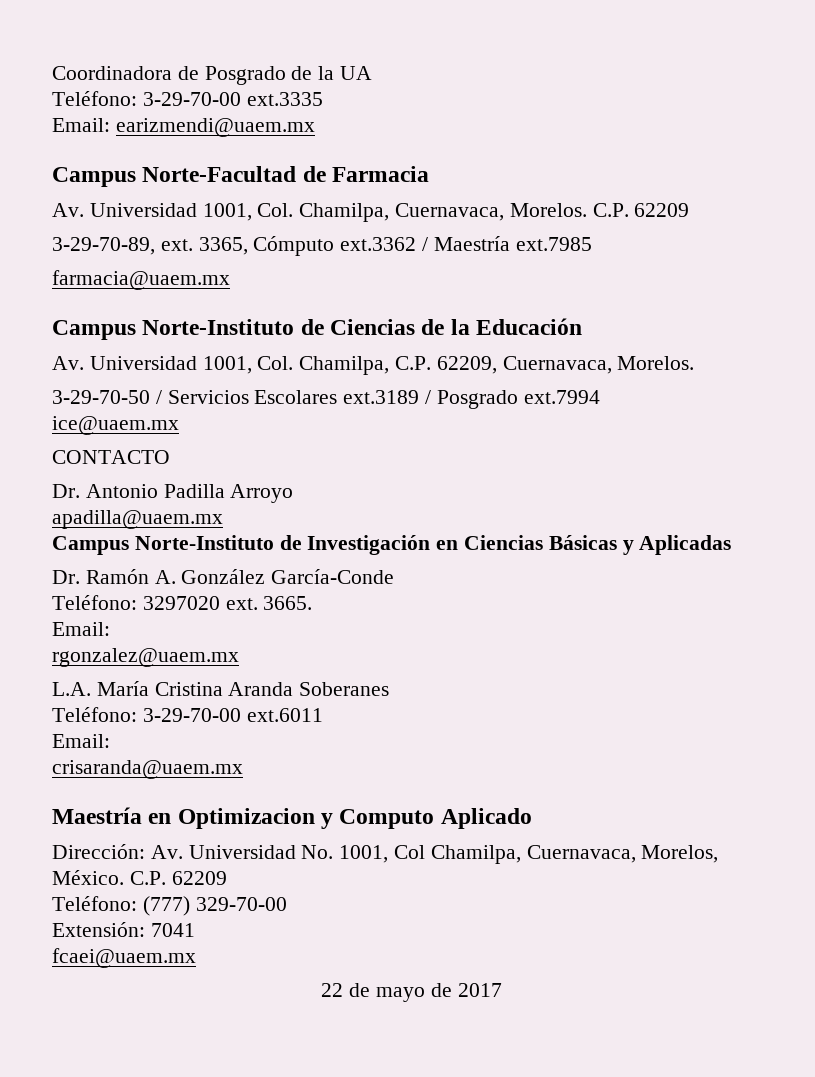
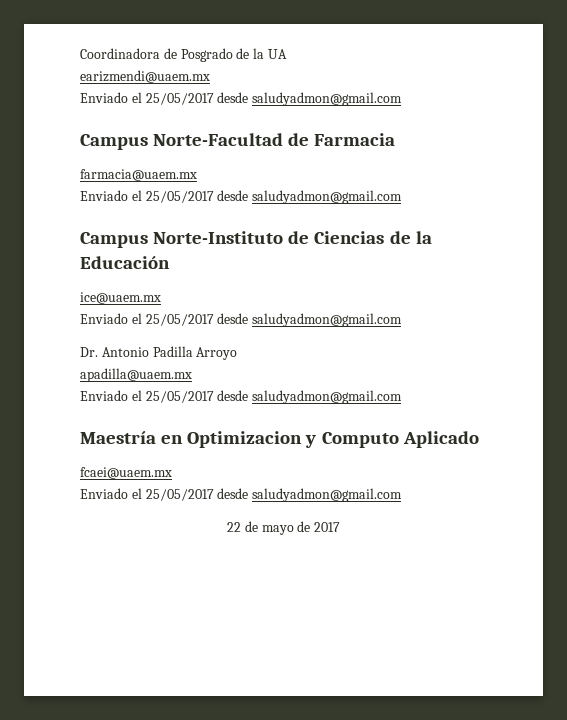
[52,91,323,106] [52,118,315,137] [52,166,430,187] [52,203,690,222] [52,236,592,256] [52,270,230,290] Teléfono: 3-29-70-00 ext.3335 // Email: earizmendi@uaem.mx // Campus Norte-Facultad de Farmacia // Av. Universidad 1001, Col. Chamilpa, Cuernavaca, Morelos. C.P. 62209 // 3-29-70-89, ext. 3365, Cómputo ext.3362 / Maestría ext.7985 // farmacia@uaem.mx -> [80,70,210,83] [80,92,403,106] [80,133,396,150] [80,169,197,181] [80,190,403,204] earizmendi@uaem.mx // Enviado el 25/05/2017 desde saludyadmon@gmail.com // Campus Norte-Facultad de Farmacia // farmacia@uaem.mx // Enviado el 25/05/2017 desde saludyadmon@gmail.com
[52,356,695,375] [52,390,600,409] [52,416,179,435] [52,450,170,464] Av. Universidad 1001, Col. Chamilpa, C.P. 62209, Cuernavaca, Morelos. // 3-29-70-50 / Servicios Escolares ext.3189 / Posgrado ext.7994 // ice@uaem.mx // CONTACTO -> [80,292,161,304] [80,313,403,327] ice@uaem.mx // Enviado el 25/05/2017 desde saludyadmon@gmail.com
[52,535,732,555] [52,569,395,584] [52,595,313,610] [52,622,110,636] [52,648,239,667] [52,681,390,696] [52,707,323,722] [52,734,110,748] [52,760,243,779] Campus Norte-Instituto de Investigación en Ciencias Básicas y Aplicadas // Dr. Ramón A. González García-Conde // Teléfono: 3297020 ext. 3665. // Email: // rgonzalez@uaem.mx // L.A. María Cristina Aranda Soberanes // Teléfono: 3-29-70-00 ext.6011 // Email: // crisaranda@uaem.mx -> [80,390,403,404] Enviado el 25/05/2017 desde saludyadmon@gmail.com
[52,844,719,864] [52,870,227,885] [52,896,287,916] [52,922,195,937] [52,948,196,968] Dirección: Av. Universidad No. 1001, Col Chamilpa, Cuernavaca, Morelos, México. C.P. 62209 // Teléfono: (777) 329-70-00 // Extensión: 7041 // fcaei@uaem.mx -> [80,467,172,479] [80,488,403,502] fcaei@uaem.mx // Enviado el 25/05/2017 desde saludyadmon@gmail.com

